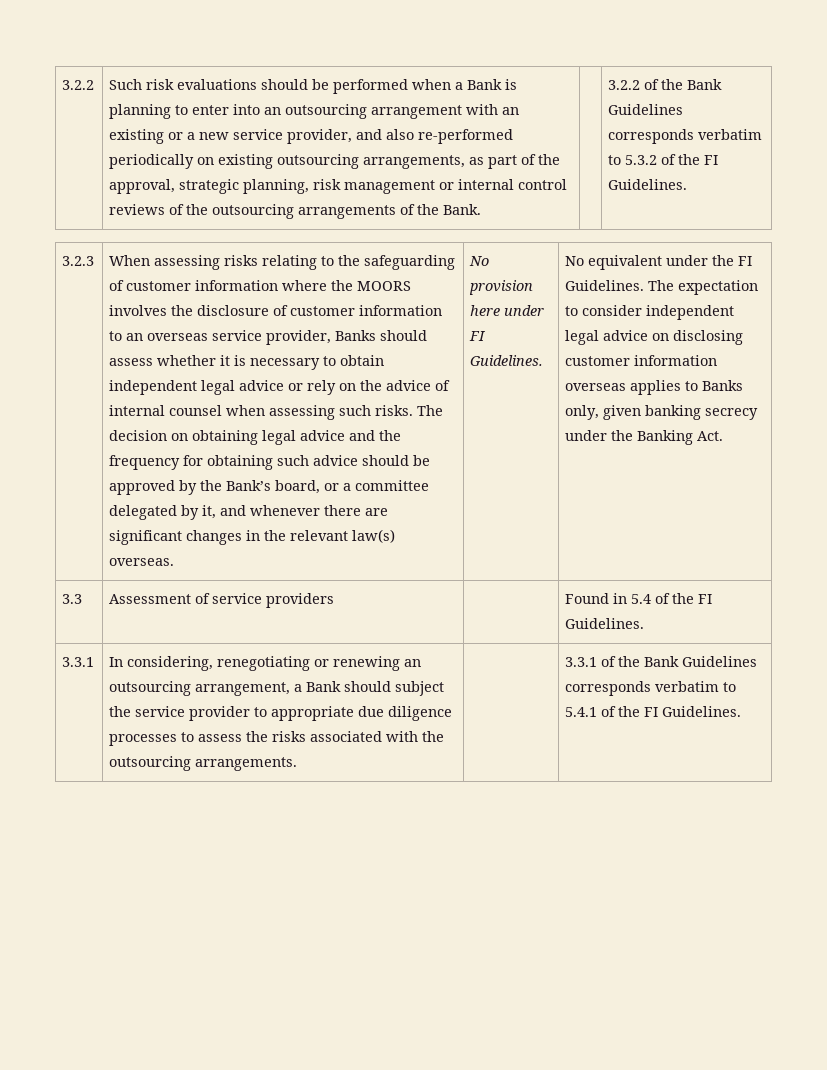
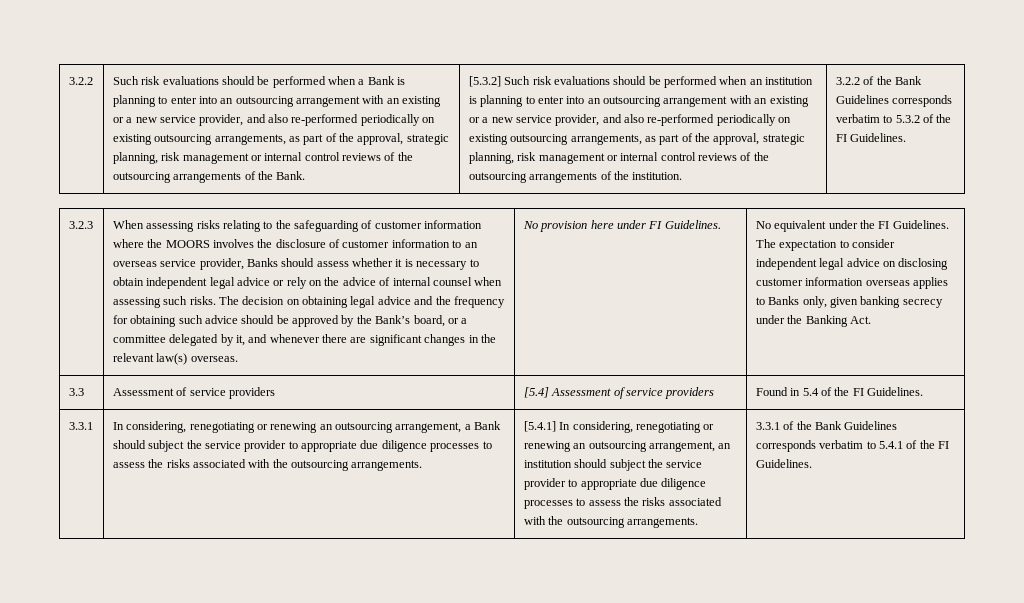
(482, 209) none -> [468,76,814,88] [468,95,809,107] [468,114,792,126] [468,133,805,145] [468,152,769,164] [468,171,683,183] [5.3.2] Such risk evaluations should be performed when an institution is planning to enter into an outsourcing arrangement with an existing or a new service provider, and also re-performed periodically on existing outsourcing arrangements, as part of the approval, strategic planning, risk management or internal control reviews of the outsourcing arrangements of the institution.
(335, 600) none -> [523,387,715,399] [5.4] Assessment of service providers
(298, 764) none -> [523,421,715,433] [523,441,732,452] [523,459,703,471] [523,478,707,490] [523,497,722,509] [523,516,698,528] [5.4.1] In considering, renegotiating or renewing an outsourcing arrangement, an institution should subject the service provider to appropriate due diligence processes to assess the risks associated with the outsourcing arrangements.

